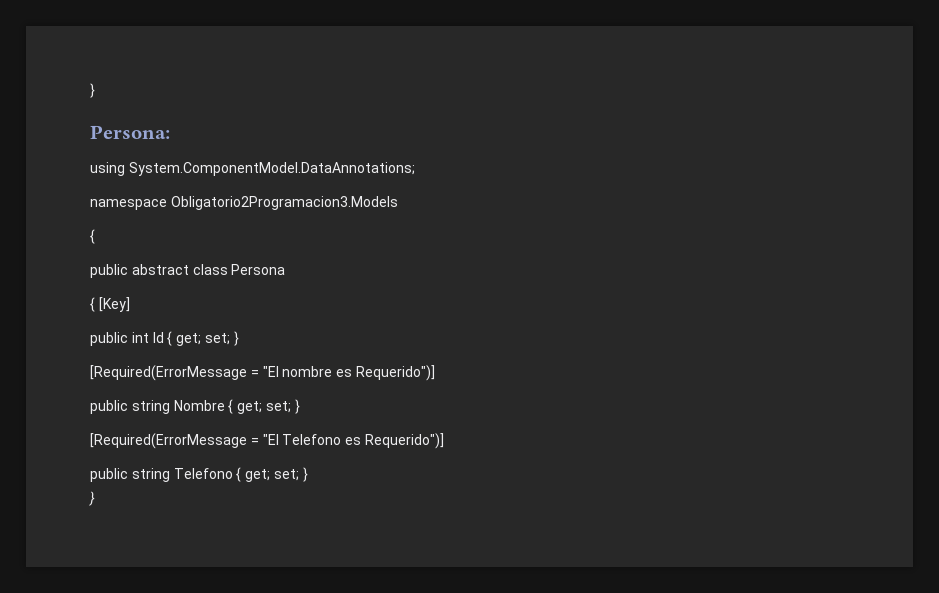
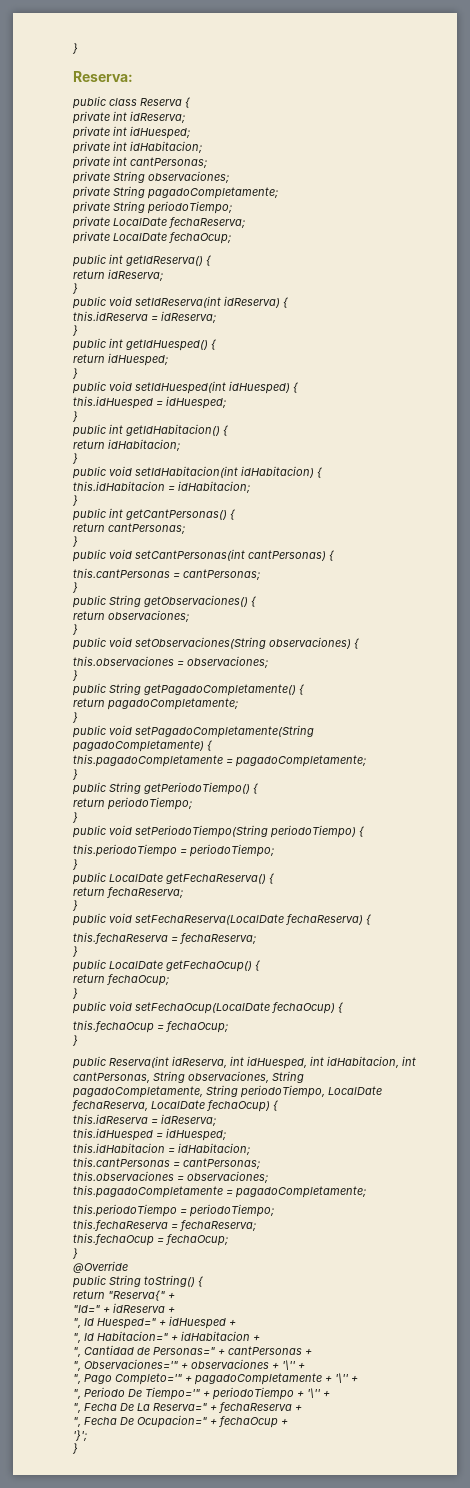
[90,83,95,98] [90,125,170,139] [90,162,415,176] [90,196,398,210] [90,229,95,244] [90,264,286,278] [90,297,130,312] [90,331,239,346] [90,365,435,381] [90,399,300,414] [90,433,444,449] [90,467,308,482] } // Persona: // using System.ComponentModel.DataAnnotations; // namespace Obligatorio2Programacion3.Models // { // public abstract class Persona // { [Key] // public int Id { get; set; } // [Required(ErrorMessage = "El nombre es Requerido")] // public string Nombre { get; set; } // [Required(ErrorMessage = "El Telefono es Requerido")] // public string Telefono { get; set; } -> [72,43,78,54] [73,71,133,82] [72,96,190,109] [72,111,185,124] [72,126,190,139] [72,141,202,154] [72,156,207,169] [72,171,229,184] [72,186,278,199] [72,201,232,214] [72,216,245,229] [72,231,231,244] [72,254,211,267] [73,269,163,281] [72,283,78,294] [72,296,288,309] [73,311,216,323] [72,325,78,336] [72,338,216,351] [73,353,168,366] [72,368,78,379] [72,381,298,394] [73,396,226,409] [72,411,78,422] [72,424,228,437] [73,439,180,451] [72,453,78,464] [72,466,322,479] [73,481,250,493] [72,495,78,506] [72,508,235,521] [73,523,185,534] [72,536,78,547] [72,549,334,562] [73,568,260,580] [72,582,78,593] [72,595,256,608] [73,610,189,622] [72,624,78,635] [72,637,359,650] [73,656,268,668] [72,670,78,681] [72,683,304,696] [73,698,238,710] [72,712,78,723] [72,725,314,738] [72,740,212,752] [73,754,366,767] [72,769,78,780] [72,782,258,795] [73,797,192,810] [72,812,78,823] [72,825,364,838] [73,844,274,857] [72,859,78,870] [72,872,274,885] [73,887,183,898] [72,900,78,911] [72,913,371,926] [73,932,256,944] [72,946,78,957] [72,959,260,972] [73,974,169,986] [72,988,78,999] [72,1001,343,1014] [73,1020,228,1033] [72,1035,78,1046] [72,1056,416,1069] [73,1071,304,1083] [72,1085,382,1098] [72,1100,278,1112] [73,1114,216,1126] [73,1128,226,1141] [73,1143,250,1155] [73,1157,260,1169] [73,1171,268,1183] [73,1185,366,1198] [73,1204,274,1217] [73,1219,256,1231] [73,1233,228,1246] [72,1248,78,1259] [73,1261,128,1273] [72,1275,203,1288] [73,1290,175,1301] [73,1303,175,1313] [73,1316,236,1329] [73,1331,260,1343] [73,1345,312,1357] [73,1359,305,1371] [73,1373,358,1385] [73,1387,330,1400] [73,1402,302,1413] [73,1415,288,1428] [73,1430,87,1441] } // Reserva: // public class Reserva { // private int idReserva; // private int idHuesped; // private int idHabitacion; // private int cantPersonas; // private String observaciones; // private String pagadoCompletamente; // private String periodoTiempo; // private LocalDate fechaReserva; // private LocalDate fechaOcup; // public int getIdReserva() { // return idReserva; // } // public void setIdReserva(int idReserva) { // this.idReserva = idReserva; // } // public int getIdHuesped() { // return idHuesped; // } // public void setIdHuesped(int idHuesped) { // this.idHuesped = idHuesped; // } // public int getIdHabitacion() { // return idHabitacion; // } // public void setIdHabitacion(int idHabitacion) { // this.idHabitacion = idHabitacion; // } // public int getCantPersonas() { // return cantPersonas; // } // public void setCantPersonas(int cantPersonas) { // this.cantPersonas = cantPersonas; // } // public String getObservaciones() { // return observaciones; // } // public void setObservaciones(String observaciones) { // this.observaciones = observaciones; // } // public String getPagadoCompletamente() { // return pagadoCompletamente; // } // public void setPagadoCompletamente(String pagadoCompletamente) { // this.pagadoCompletamente = pagadoCompletamente; // } // public String getPeriodoTiempo() { // return periodoTiempo; // } // public void setPeriodoTiempo(String periodoTiempo) { // this.periodoTiempo = periodoTiempo; // } // public LocalDate getFechaReserva() { // return fechaReserva; // } // public void setFechaReserva(LocalDate fechaReserva) { // this.fechaReserva = fechaReserva; // } // public LocalDate getFechaOcup() { // return fechaOcup; // } // public void setFechaOcup(LocalDate fechaOcup) { // this.fechaOcup = fechaOcup; // } // public Reserva(int idReserva, int idHuesped, int idHabitacion, int cantPersonas, String observaciones, String pagadoCompletamente, String periodoTiempo, LocalDate fechaReserva, LocalDate fechaOcup) { // this.idReserva = idReserva; // this.idHuesped = idHuesped; // this.idHabitacion = idHabitacion; // this.cantPersonas = cantPersonas; // this.observaciones = observaciones; // this.pagadoCompletamente = pagadoCompletamente; // this.periodoTiempo = periodoTiempo; // this.fechaReserva = fechaReserva; // this.fechaOcup = fechaOcup; // } // @Override // public String toString() { // return "Reserva{" + // "Id=" + idReserva + // ", Id Huesped=" + idHuesped + // ", Id Habitacion=" + idHabitacion + // ", Cantidad de Personas=" + cantPersonas + // ", Observaciones='" + observaciones + '\'' + // ", Pago Completo='" + pagadoCompletamente + '\'' + // ", Periodo De Tiempo='" + periodoTiempo + '\'' + // ", Fecha De La Reserva=" + fechaReserva + // ", Fecha De Ocupacion=" + fechaOcup + // '}';

